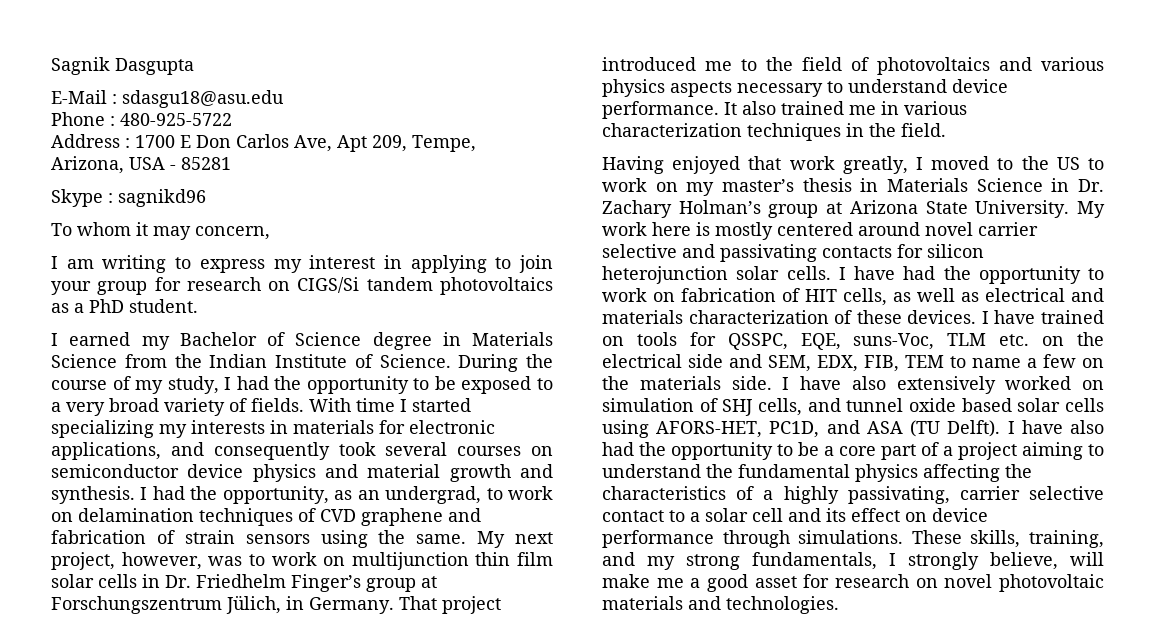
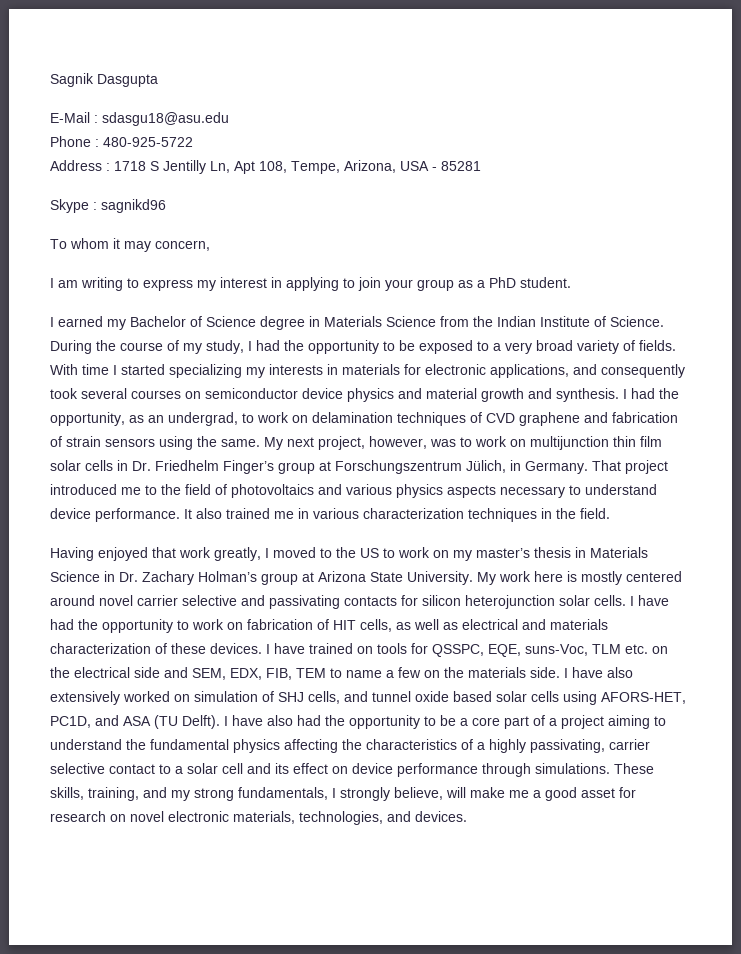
[135,134,407,152] 1700 E Don Carlos Ave, Apt 209, -> [114,160,287,174] 1718 S Jentilly Ln, Apt 108,
[154,277,553,295] for research on CIGS/Si tandem photovoltaics -> (454, 285) none
[999,574,1104,592] [602,596,839,614] photovoltaic materials and technologies. -> [168,811,467,825] electronic materials, technologies, and devices.

